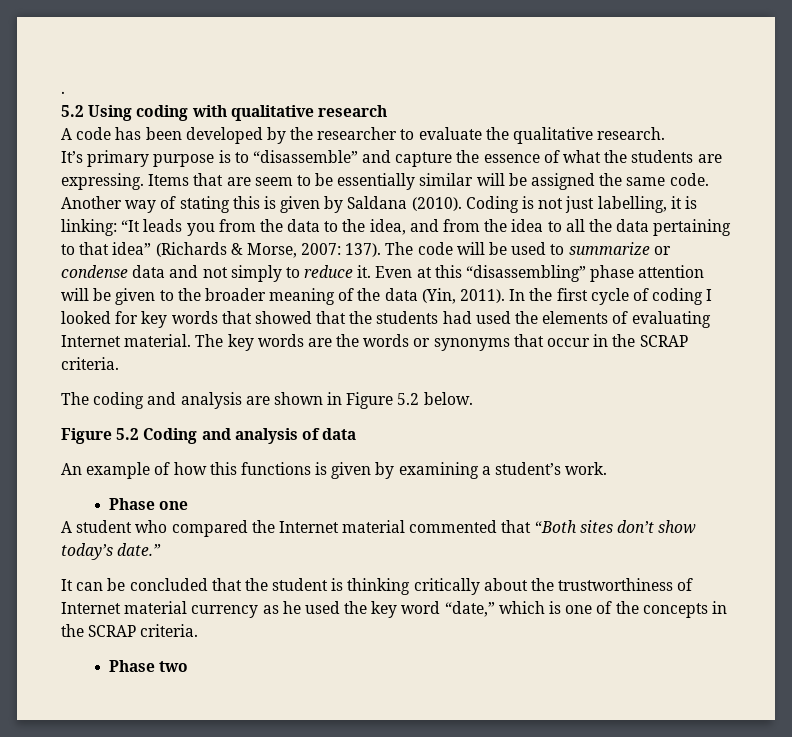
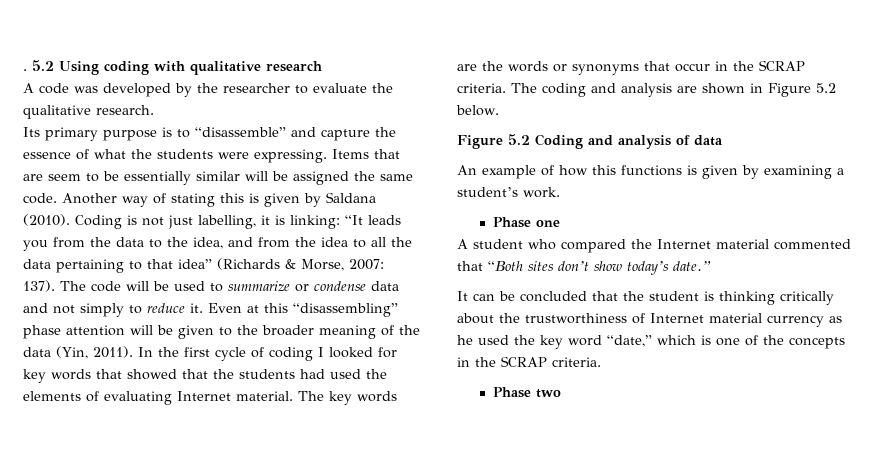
(65, 92) // -> (27, 70) none
[115,127,182,140] has been -> [74,86,98,93] was
[61,151,83,163] It’s -> [23,127,40,137] Its
[697,154,722,163] are -> [218,152,249,159] were
(119, 363) // -> (506, 88) none

